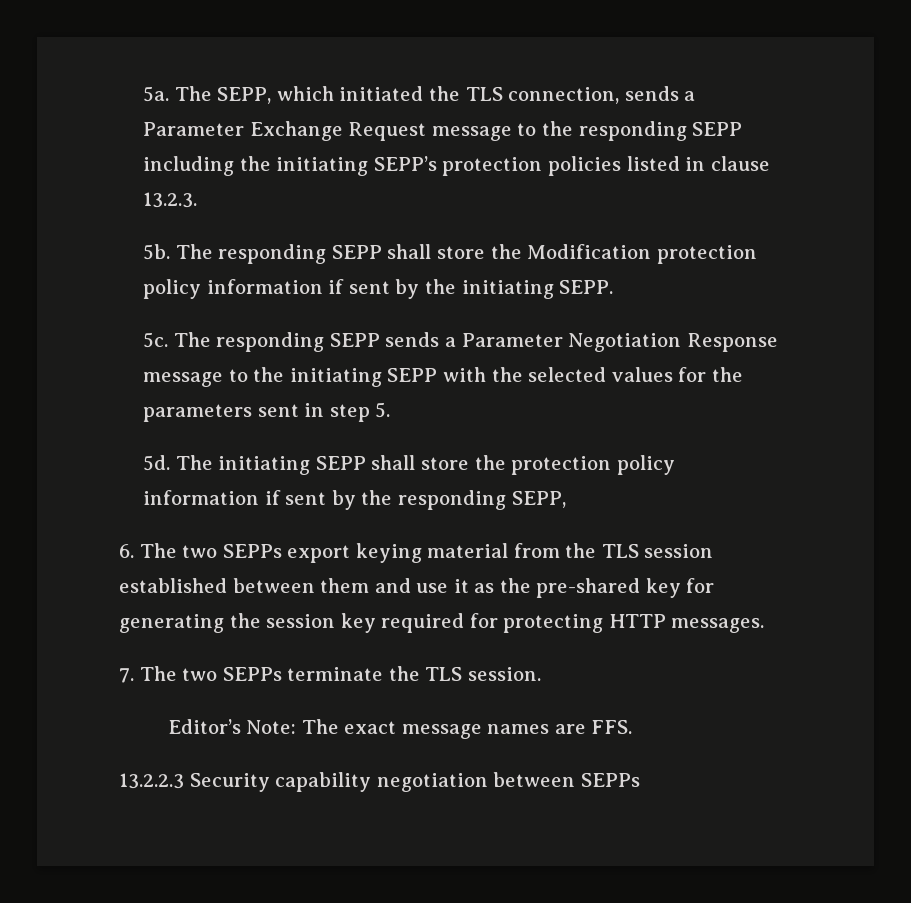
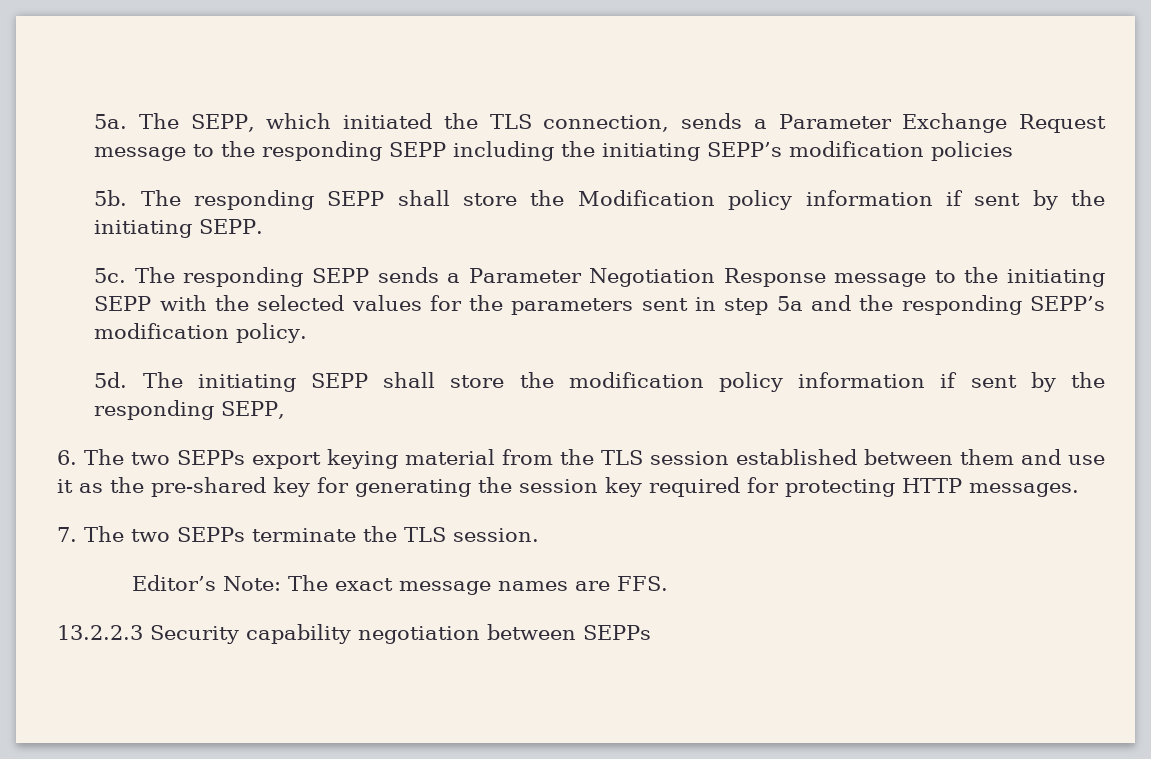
[442,157,543,176] protection -> [789,141,925,157] modification
[626,156,770,171] [143,192,198,208] listed in clause 13.2.3. -> (1014, 151) none
[656,245,757,264] protection -> (715, 198) none
[375,402,391,418] 5. -> [776,295,1105,315] [94,323,308,343] 5a and the responding SEPP’s modification policy.
[511,456,612,475] protection -> [568,372,704,388] modification

